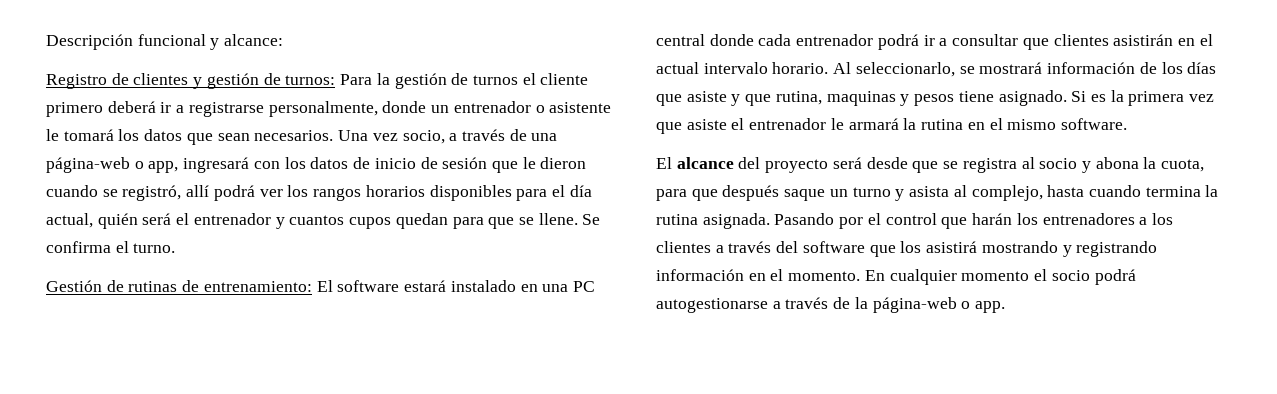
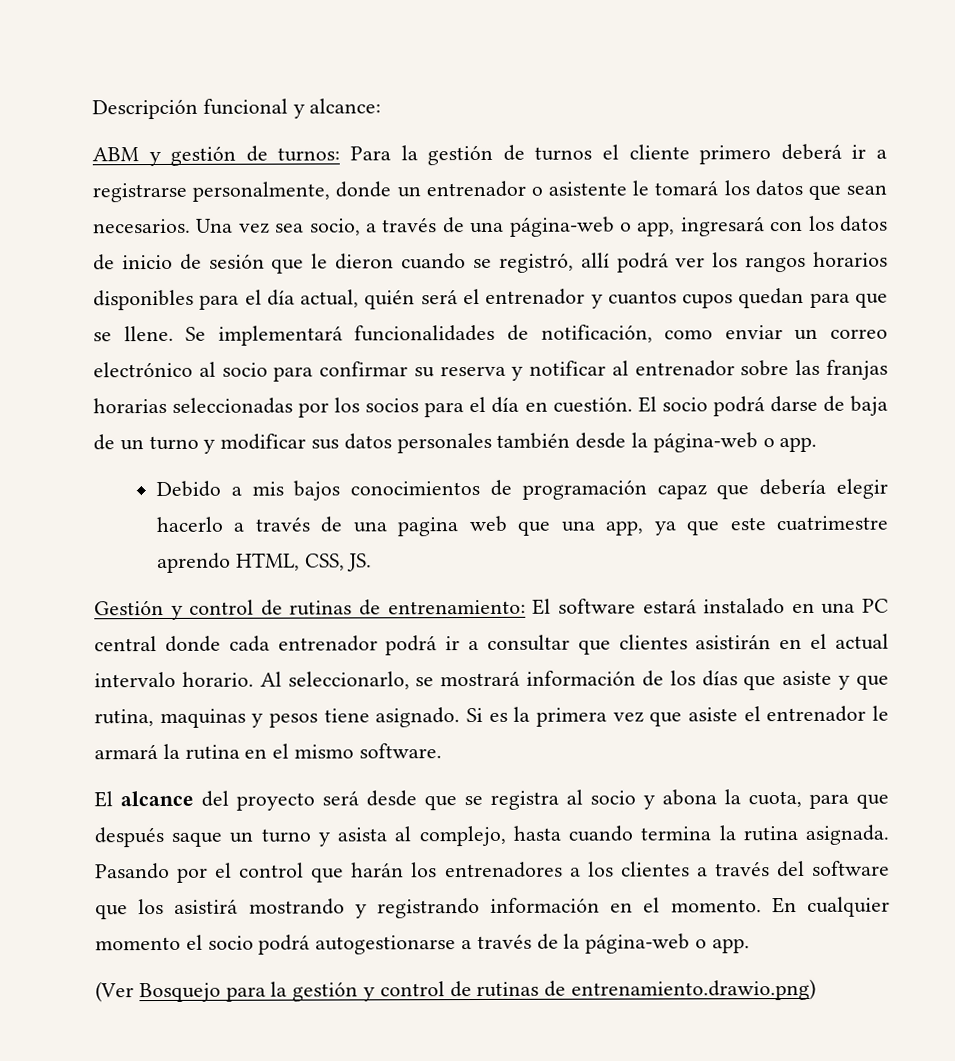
[46,73,189,89] Registro de clientes -> [92,147,139,162] ABM
(398, 137) none -> [275,223,305,233] sea
[46,241,176,253] confirma el turno. -> [217,324,889,346] [93,359,888,382] [93,395,889,418] [93,432,818,454] [155,478,888,501] [155,515,889,537] [156,552,373,574] implementará funcionalidades de notificación, como enviar un correo electrónico al socio para confirmar su reserva y notificar al entrenador sobre las franjas horarias seleccionadas por los socios para el día en cuestión. El socio podrá darse de baja de un turno y modificar sus datos personales también desde la página-web o app. // Debido a mis bajos conocimientos de programación capaz que debería elegir hacerlo a través de una pagina web que una app, ya que este cuatrimestre aprendo HTML, CSS, JS.
(102, 286) none -> [170,599,255,620] y control
(1006, 307) none -> [95,978,817,1003] // (Ver Bosquejo para la gestión y control de rutinas de entrenamiento.drawio.png)

